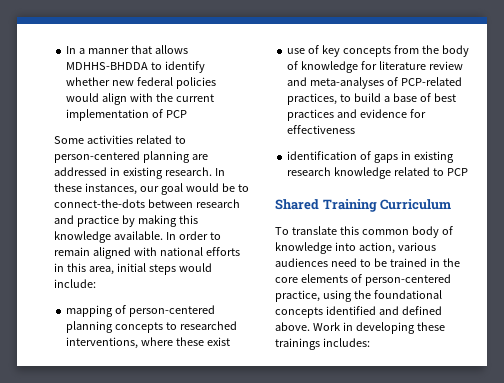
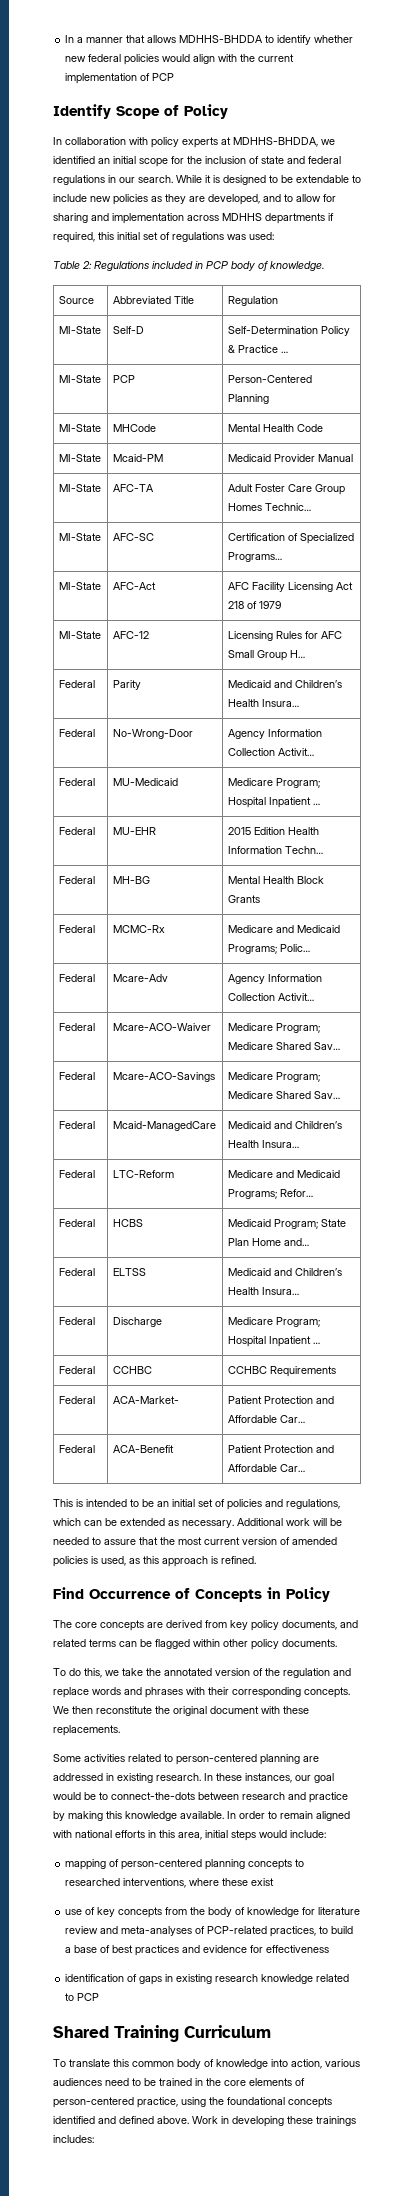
(188, 114) none -> [53,104,228,119] [53,137,335,148] [53,156,341,167] [53,175,361,185] [53,194,336,205] [53,213,334,224] [53,232,274,243] [53,261,324,271] [58,296,94,304] [112,296,194,304] [227,296,278,306] [58,326,101,334] [112,326,144,334] [227,326,350,336] [227,345,288,353] [58,375,101,383] [112,375,135,383] [227,375,312,383] [227,394,269,404] [58,424,101,432] [112,424,156,432] [227,424,323,432] [58,454,101,462] [112,454,163,462] [227,454,353,462] [58,484,101,492] [112,484,154,492] [227,484,345,495] [227,503,311,511] [58,533,101,541] [112,533,154,541] [227,533,354,544] [227,552,282,562] [58,582,101,590] [112,582,156,590] [227,582,353,592] [227,601,281,609] [58,631,101,639] [112,631,149,639] [227,631,342,641] [227,650,305,661] [58,680,95,688] [112,680,141,690] [227,680,342,688] [227,699,299,707] [58,729,95,737] [112,729,193,739] [227,729,322,739] [227,748,314,756] [58,778,95,786] [112,778,178,786] [227,778,320,788] [227,797,320,808] [58,827,95,835] [112,827,156,835] [227,827,319,835] [227,846,323,854] [58,876,95,884] [112,876,150,884] [227,876,324,884] [227,895,260,903] [58,925,95,933] [112,925,165,933] [227,925,340,933] [227,944,310,954] [58,974,95,982] [112,974,168,982] [227,974,322,984] [227,993,314,1001] [58,1023,95,1031] [112,1023,211,1031] [227,1023,320,1033] [227,1042,340,1050] [58,1072,95,1080] [112,1072,215,1082] [227,1072,320,1082] [227,1091,340,1099] [58,1121,95,1129] [112,1121,216,1131] [227,1121,342,1129] [227,1140,299,1148] [58,1170,95,1178] [112,1170,174,1178] [227,1170,340,1178] [227,1189,313,1199] [58,1219,95,1227] [112,1219,143,1227] [227,1219,346,1229] [227,1238,309,1246] [58,1268,95,1276] [112,1268,146,1276] [227,1268,342,1276] [227,1287,299,1295] [58,1317,95,1325] [112,1317,162,1327] [227,1317,320,1327] [227,1336,320,1347] [58,1366,95,1374] [112,1366,152,1374] [227,1366,336,1377] [58,1396,95,1404] [112,1396,179,1404] [227,1396,334,1404] [227,1415,305,1423] [58,1445,95,1453] [112,1445,174,1453] [227,1445,334,1453] [227,1464,305,1472] [53,1499,340,1510] [53,1518,342,1528] [53,1537,337,1545] [53,1556,256,1567] [53,1587,330,1602] [53,1620,358,1631] [53,1639,337,1650] [53,1668,351,1678] [53,1687,350,1698] [53,1706,309,1716] [53,1725,120,1736] // Identify Scope of Policy // In collaboration with policy experts at MDHHS-BHDDA, we identified an initial scope for the inclusion of state and federal regulations in our search. While it is designed to be extendable to include new policies as they are developed, and to allow for sharing and implementation across MDHHS departments if required, this initial set of regulations was used: // Table 2: Regulations included in PCP body of knowledge. // Source | Abbreviated Title | Regulation // MI-State | Self-D | Self-Determination Policy & Practice … // MI-State | PCP | Person-Centered Planning // MI-State | MHCode | Mental Health Code // MI-State | Mcaid-PM | Medicaid Provider Manual // MI-State | AFC-TA | Adult Foster Care Group Homes Technic… // MI-State | AFC-SC | Certification of Specialized Programs… // MI-State | AFC-Act | AFC Facility Licensing Act 218 of 1979 // MI-State | AFC-12 | Licensing Rules for AFC Small Group H… // Federal | Parity | Medicaid and Children’s Health Insura… // Federal | No-Wrong-Door | Agency Information Collection Activit… // Federal | MU-Medicaid | Medicare Program; Hospital Inpatient … // Federal | MU-EHR | 2015 Edition Health Information Techn… // Federal | MH-BG | Mental Health Block Grants // Federal | MCMC-Rx | Medicare and Medicaid Programs; Polic… // Federal | Mcare-Adv | Agency Information Collection Activit… // Federal | Mcare-ACO-Waiver | Medicare Program; Medicare Shared Sav… // Federal | Mcare-ACO-Savings | Medicare Program; Medicare Shared Sav… // Federal | Mcaid-ManagedCare | Medicaid and Children’s Health Insura… // Federal | LTC-Reform | Medicare and Medicaid Programs; Refor… // Federal | HCBS | Medicaid Program; State Plan Home and… // Federal | ELTSS | Medicaid and Children’s Health Insura… // Federal | Discharge | Medicare Program; Hospital Inpatient … // Federal | CCHBC | CCHBC Requirements // Federal | ACA-Market- | Patient Protection and Affordable Car… // Federal | ACA-Benefit | Patient Protection and Affordable Car… // This is intended to be an initial set of policies and regulations, which can be extended as necessary. Additional work will be needed to assure that the most current version of amended policies is used, as this approach is refined. // Find Occurrence of Concepts in Policy // The core concepts are derived from key policy documents, and related terms can be flagged within other policy documents. // To do this, we take the annotated version of the regulation and replace words and phrases with their corresponding concepts. We then reconstitute the original document with these replacements.

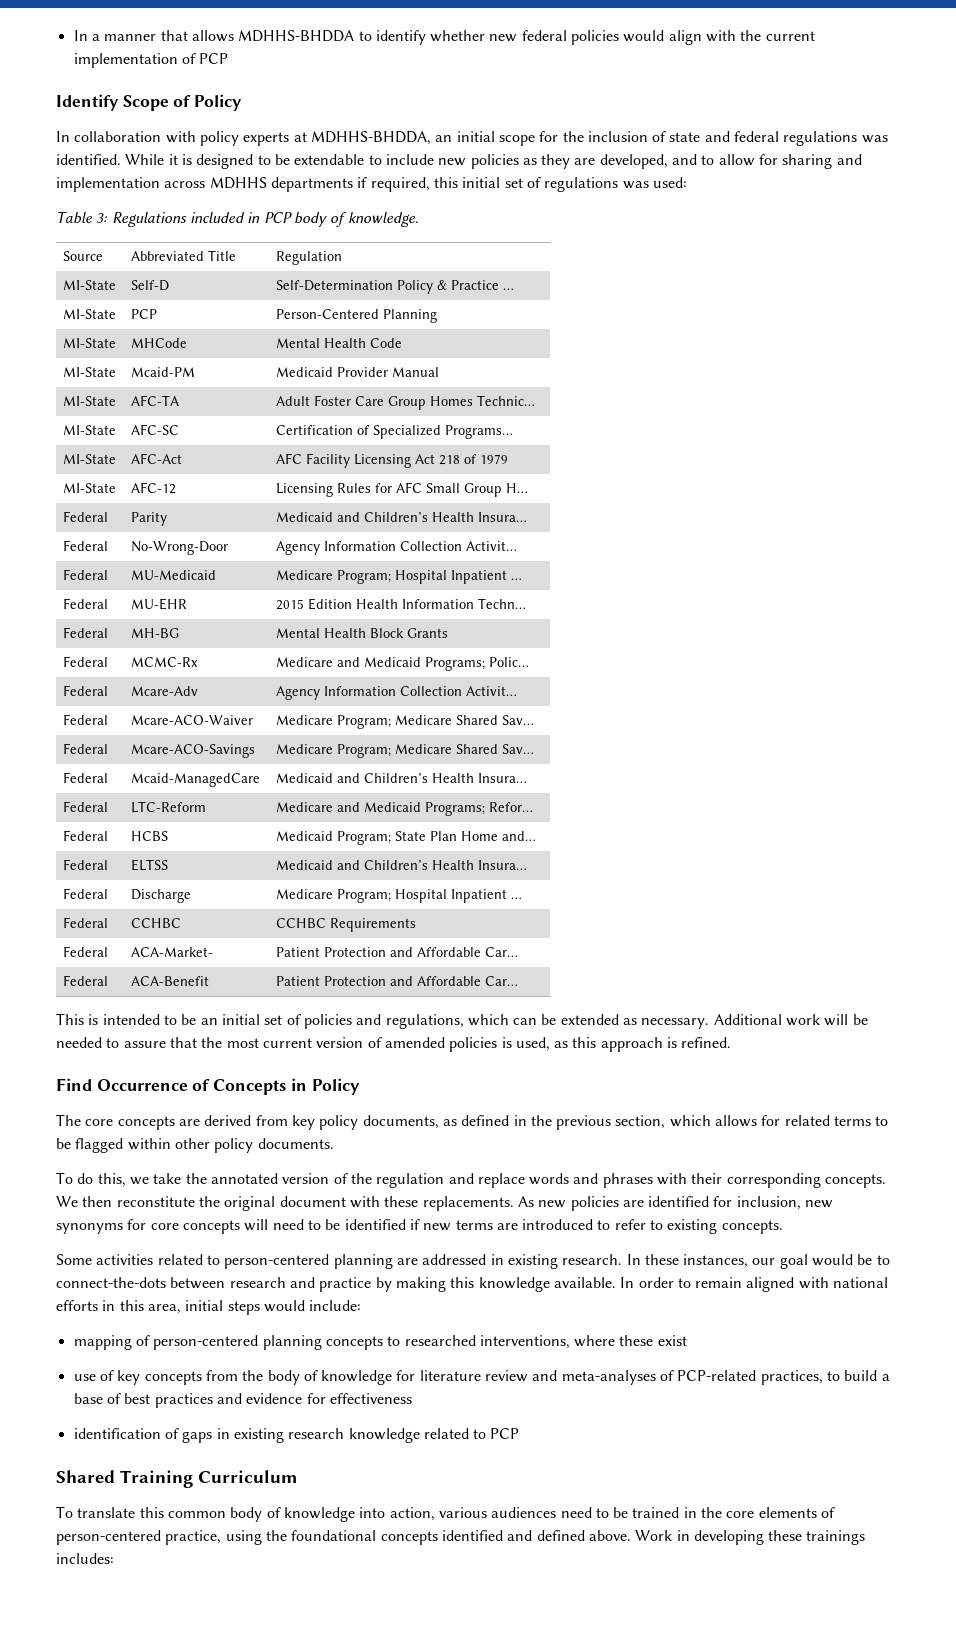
[321,139,335,145] [53,156,95,164] we identified -> (431, 138) none
[108,175,173,183] in our search. -> [861,135,888,143] [56,154,121,165] was identified.
[82,261,92,269] 2: -> [96,213,108,223] 3:
[340,1620,358,1628] and -> [442,1115,781,1130] as defined in the previous section, which allows for
[119,1641,137,1647] can -> [875,1116,889,1126] to
(120, 1730) none -> [517,1196,834,1211] [56,1219,783,1234] As new policies are identified for inclusion, new synonyms for core concepts will need to be identified if new terms are introduced to refer to existing concepts.

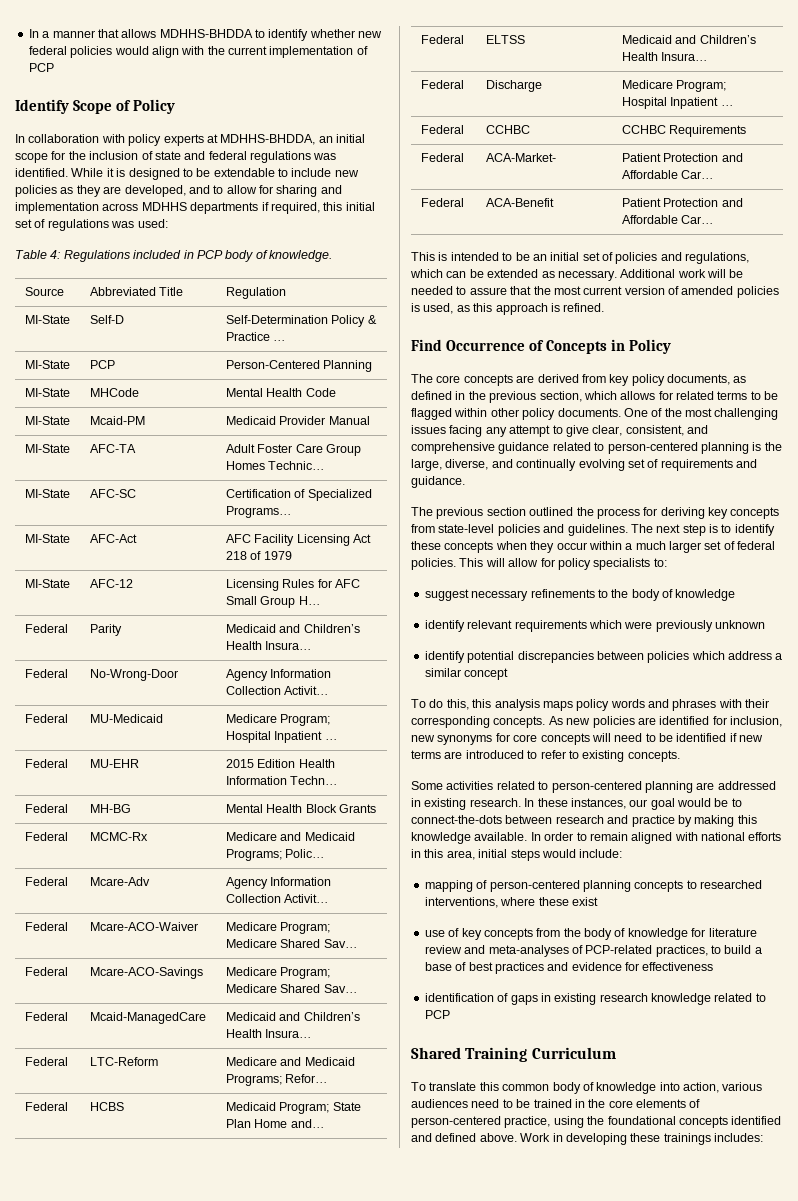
[96,213,108,223] 3: -> [50,250,61,259] 4:
[56,1172,525,1188] // To do this, we take the annotated version of the regulation and replace -> [623,408,779,420] [411,425,708,437] [411,442,782,454] [411,459,757,471] [411,476,465,488] [411,507,780,519] [411,524,775,536] [411,541,776,553] [411,558,667,570] [424,589,736,601] [424,620,765,632] [424,651,783,663] [424,668,509,680] [411,699,610,711] One of the most challenging issues facing any attempt to give clear, consistent, and comprehensive guidance related to person-centered planning is the large, diverse, and continually evolving set of requirements and guidance. // The previous section outlined the process for deriving key concepts from state-level policies and guidelines. The next step is to identify these concepts when they occur within a much larger set of federal policies. This will allow for policy specialists to: // suggest necessary refinements to the body of knowledge // identify relevant requirements which were previously unknown // identify potential discrepancies between policies which address a similar concept // To do this, this analysis maps policy
[56,1196,514,1211] We then reconstitute the original document with these replacements. -> (546, 722) none

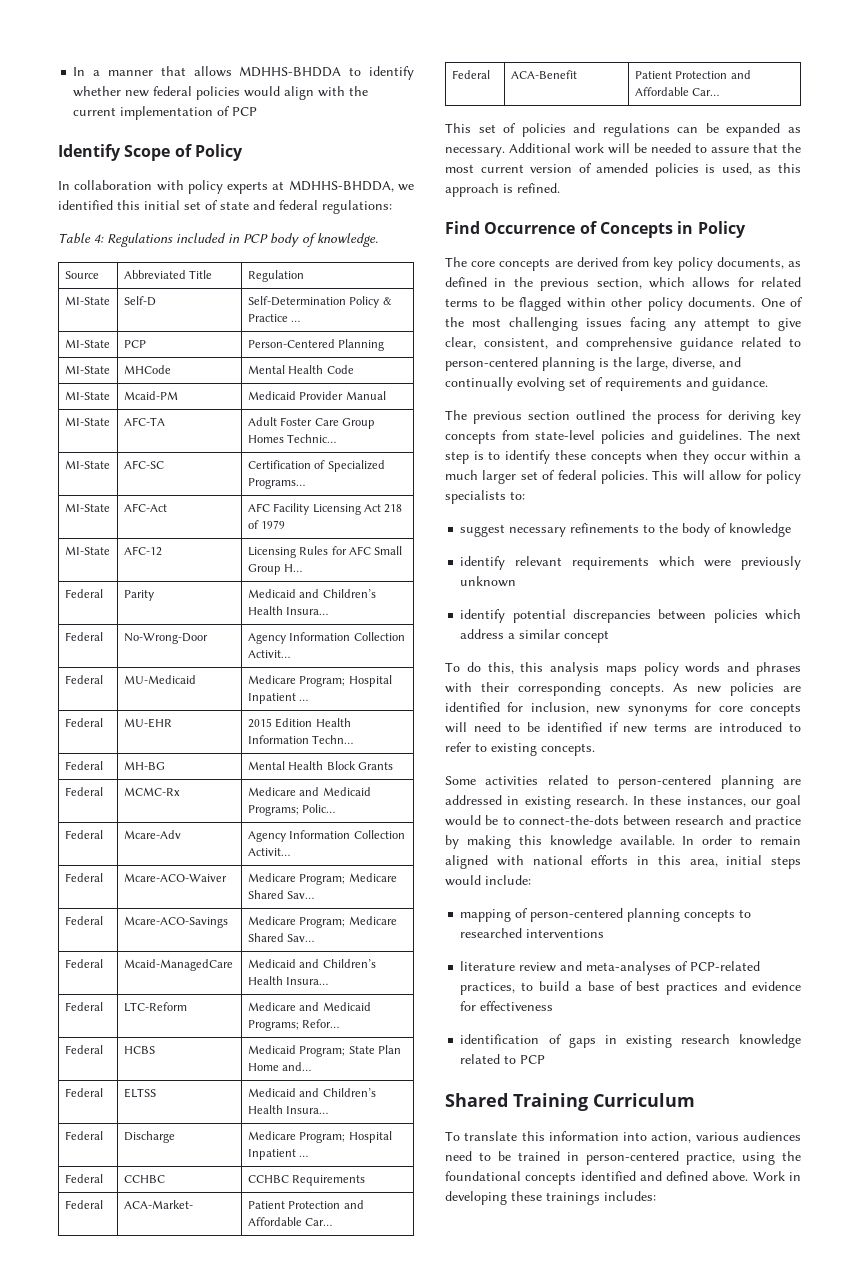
[318,134,365,143] [15,151,337,163] [15,168,359,180] [15,185,342,197] [15,202,375,214] [15,219,168,231] an initial scope for the inclusion of state and federal regulations was identified. While it is designed to be extendable to include new policies as they are developed, and to allow for sharing and implementation across MDHHS departments if required, this initial set of regulations was used: -> [397,184,414,191] [58,200,392,214] we identified this initial set of state and federal regulations:
[438,252,580,261] is intended to be an initial -> (471, 128) none
[685,252,750,264] [410,269,443,278] regulations, which -> [602,123,670,137] regulations
[487,269,539,278] extended -> [726,123,781,137] expanded
[424,897,598,908] [424,928,706,940] interventions, where these exist // use of key concepts from the body of knowledge for -> [526,929,605,938] interventions //
[502,1082,657,1094] common body of knowledge -> [548,1131,619,1141] information
[588,1099,701,1108] the core elements of -> (579, 1156) none

